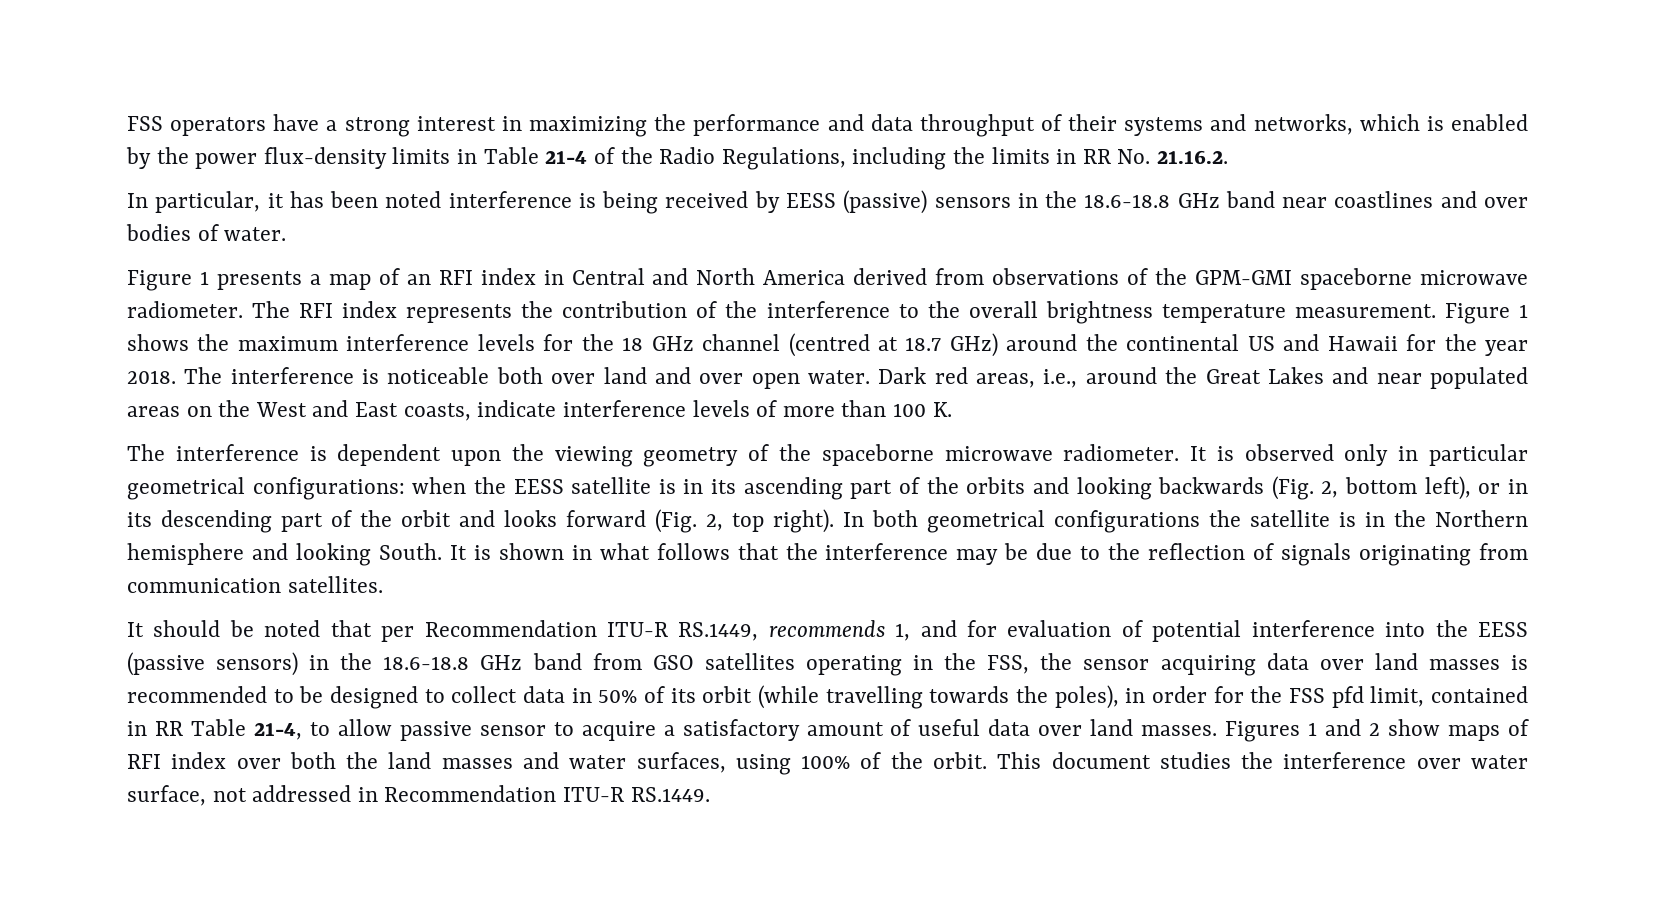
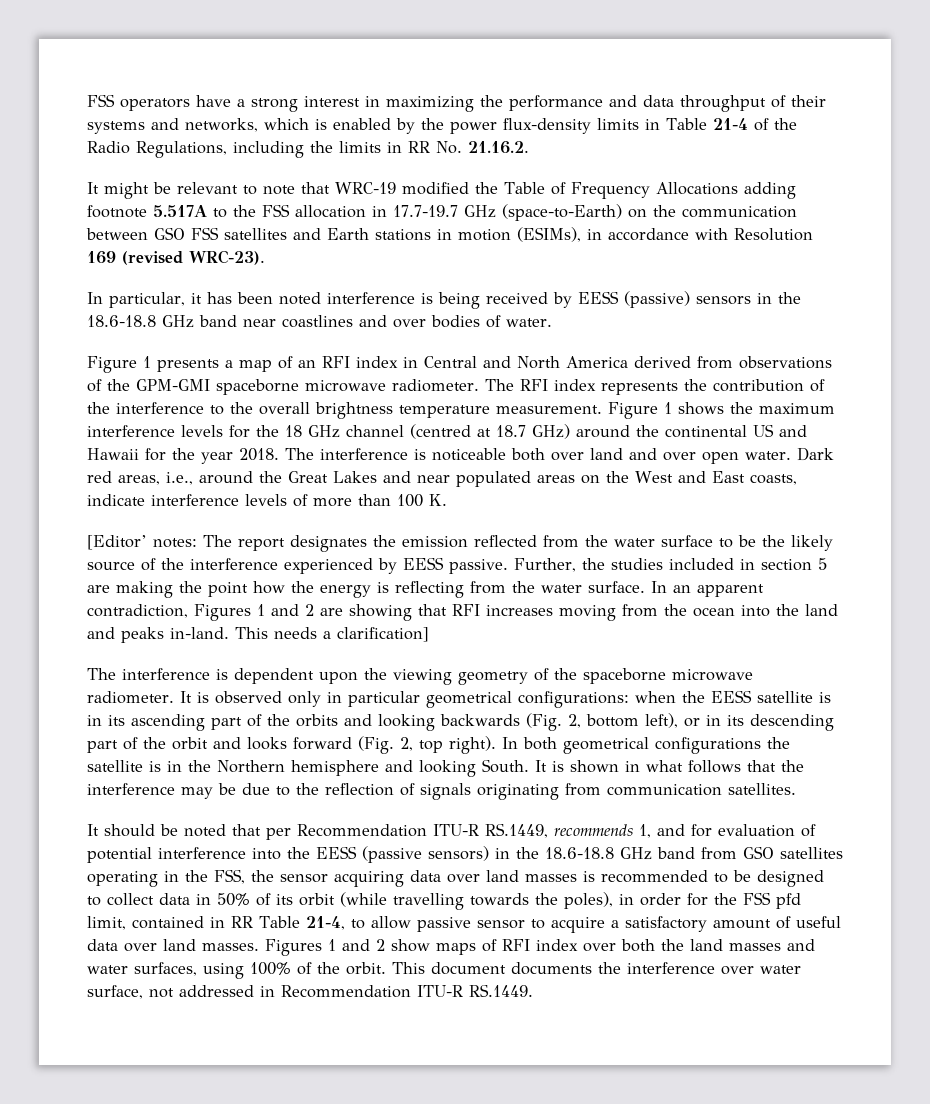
(1229, 157) none -> [87,182,796,199] [87,204,797,221] [86,227,813,242] [87,250,265,265] // It might be relevant to note that WRC-19 modified the Table of Frequency Allocations adding footnote 5.517A to the FSS allocation in 17.7-19.7 GHz (space-to-Earth) on the communication between GSO FSS satellites and Earth stations in motion (ESIMs), in accordance with Resolution 169 (revised WRC-23).
(952, 409) none -> [87,535,833,552] [87,557,827,574] [87,581,764,598] [87,604,838,621] [87,627,429,643] // [Editor’ notes: The report designates the emission reflected from the water surface to be the likely source of the interference experienced by EESS passive. Further, the studies included in section 5 are making the point how the energy is reflecting from the water surface. In an apparent contradiction, Figures 1 and 2 are showing that RFI increases moving from the ocean into the land and peaks in-land. This needs a clarification]
[1159,752,1231,769] studies -> [511,962,592,975] documents

